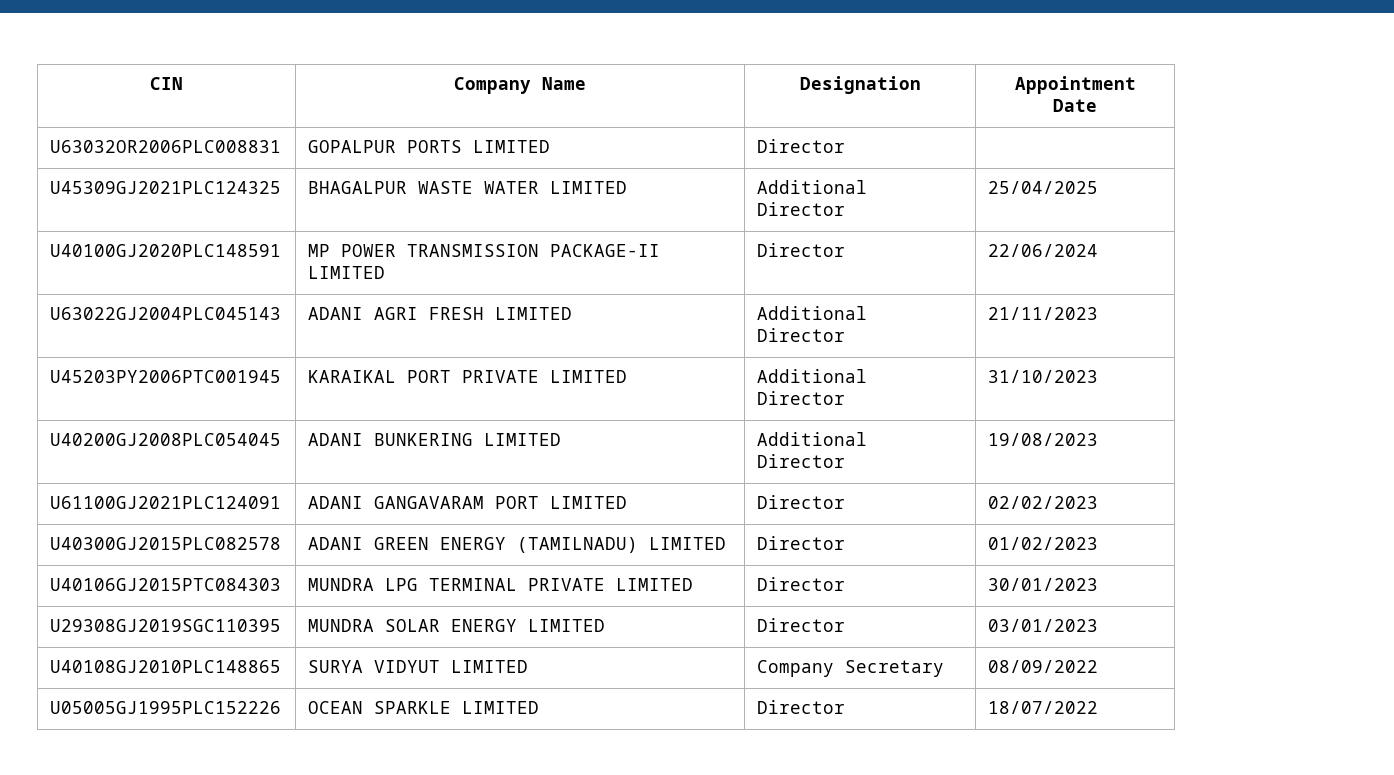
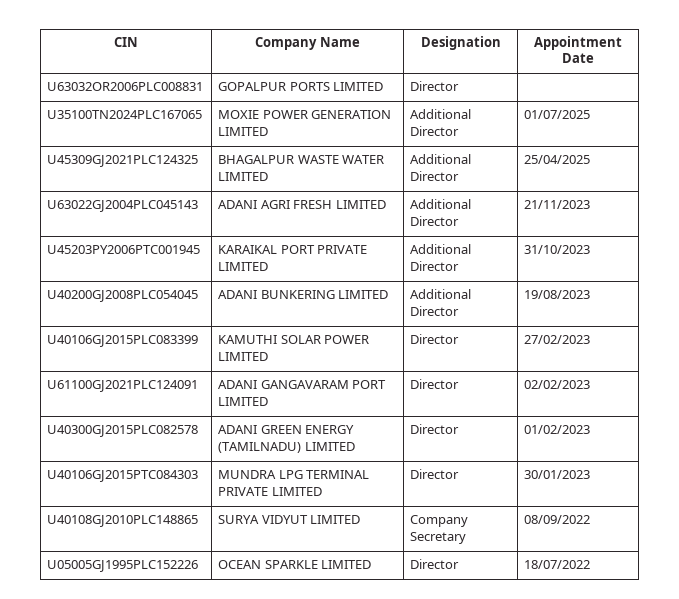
(846, 146) none -> [47,110,203,119] [218,110,392,119] [218,127,269,136] [410,109,472,119] [410,126,460,136] [524,110,591,119] // U35100TN2024PLC167065 | MOXIE POWER GENERATION LIMITED | Additional Director | 01/07/2025
[50,244,282,257] [308,244,661,257] [308,266,386,279] [757,243,846,257] [988,244,1099,257] // U40100GJ2020PLC148591 | MP POWER TRANSMISSION PACKAGE-II LIMITED | Director | 22/06/2024 -> (591, 159) none
(1099, 439) none -> [47,335,199,347] [218,335,370,344] [218,352,269,361] [410,334,460,344] [524,335,591,344] // U40106GJ2015PLC083399 | KAMUTHI SOLAR POWER LIMITED | Director | 27/02/2023
[50,619,282,632] [308,619,606,632] [757,618,846,632] [988,619,1099,632] // U29308GJ2019SGC110395 | MUNDRA SOLAR ENERGY LIMITED | Director | 03/01/2023 -> (591, 474) none

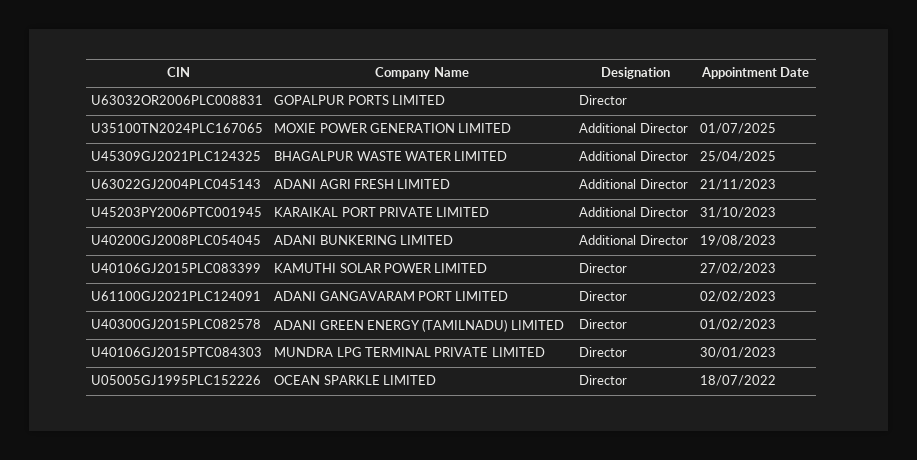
[47,515,199,527] [218,515,361,524] [410,515,469,527] [410,532,467,544] [524,515,591,524] // U40108GJ2010PLC148865 | SURYA VIDYUT LIMITED | Company Secretary | 08/09/2022 -> (777, 352) none

